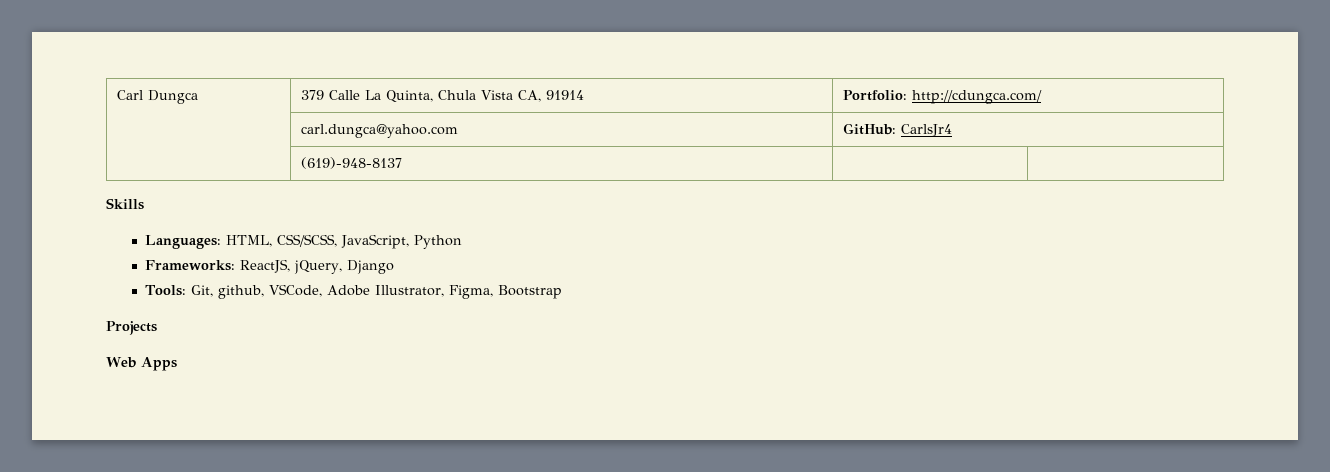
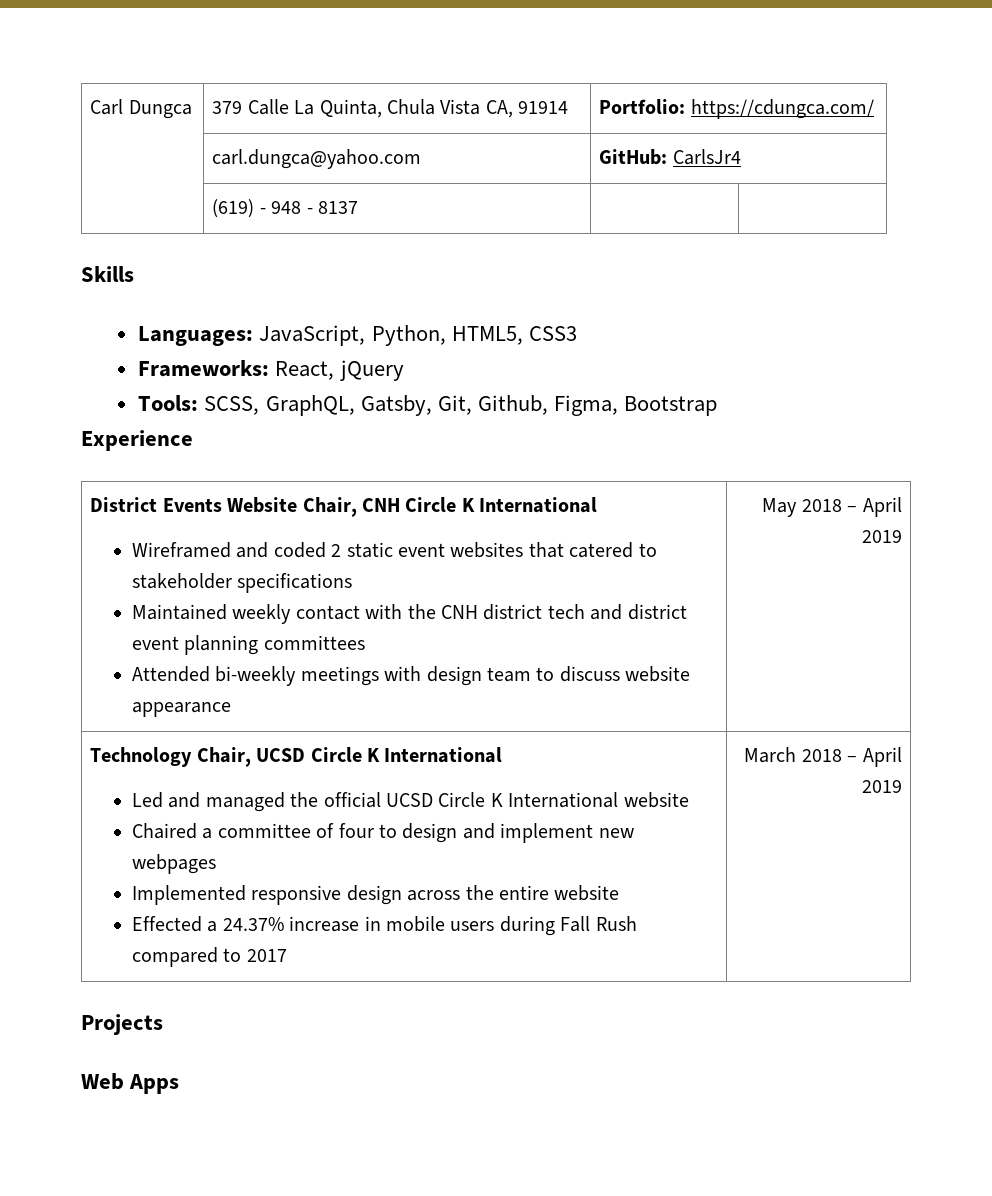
[912,90,1043,104] http://cdungca.com/ -> [690,99,874,119] https://cdungca.com/
[301,157,403,169] [106,198,144,210] [144,234,462,249] [144,259,394,274] [144,284,562,299] (619)-948-8137 | | // Skills // Languages: HTML, CSS/SCSS, JavaScript, Python // Frameworks: ReactJS, jQuery, Django // Tools: Git, github, VSCode, Adobe Illustrator, Figma, Bootstrap -> [212,199,359,218] [81,266,134,282] [138,325,577,346] [138,360,404,381] [138,395,717,416] [81,430,193,451] [90,497,598,517] [132,542,657,558] [132,573,353,593] [132,604,687,624] [132,635,365,655] [132,666,691,686] [132,702,232,717] [762,497,902,517] [861,530,902,543] [90,747,503,767] [132,792,689,812] [132,823,634,843] [132,854,217,874] [132,885,620,905] [132,916,637,936] [132,947,287,967] [744,747,902,767] [861,780,902,793] (619) - 948 - 8137 | | // Skills // Languages: JavaScript, Python, HTML5, CSS3 // Frameworks: React, jQuery // Tools: SCSS, GraphQL, Gatsby, Git, Github, Figma, Bootstrap // Experience // District Events Website Chair, CNH Circle K International // Wireframed and coded 2 static event websites that catered to stakeholder specifications // Maintained weekly contact with the CNH district tech and district event planning committees // Attended bi-weekly meetings with design team to discuss website appearance | May 2018 – April 2019 // Technology Chair, UCSD Circle K International // Led and managed the official UCSD Circle K International website // Chaired a committee of four to design and implement new webpages // Implemented responsive design across the entire website // Effected a 24.37% increase in mobile users during Fall Rush compared to 2017 | March 2018 – April 2019

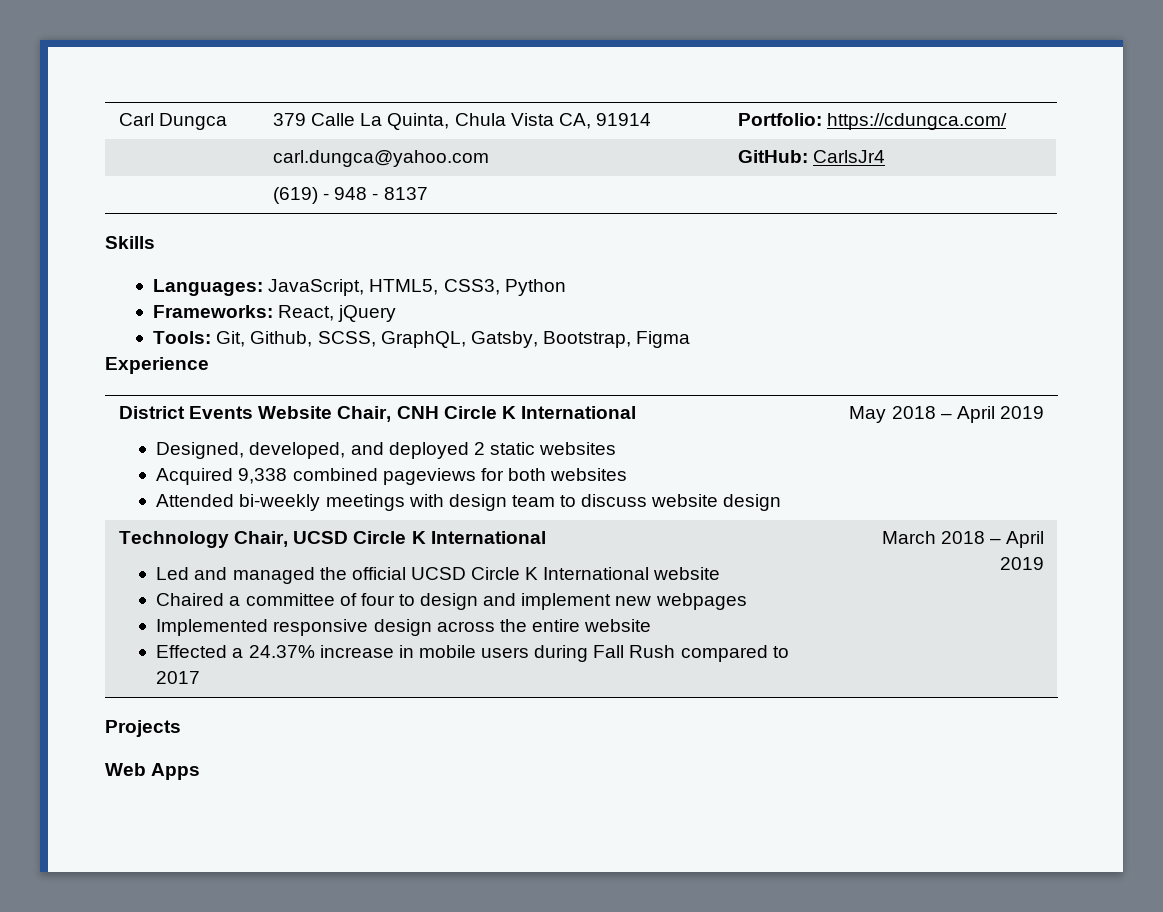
[371,325,577,346] Python, HTML5, CSS3 -> [369,279,566,296] HTML5, CSS3, Python
(199, 403) none -> [216,331,313,347] Git, Github,
[437,395,717,416] Git, Github, Figma, Bootstrap -> [542,331,691,348] Bootstrap, Figma
[132,542,326,558] Wireframed and coded -> [156,442,469,459] Designed, developed, and deployed
[398,542,657,558] [132,573,353,593] [132,604,687,624] [132,635,365,655] event websites that catered to stakeholder specifications // Maintained weekly contact with the CNH district tech and district event planning committees -> [539,442,617,455] [156,468,628,485] websites // Acquired 9,338 combined pageviews for both websites
[132,702,232,717] appearance -> [723,494,782,511] design

